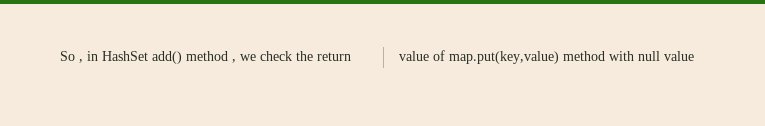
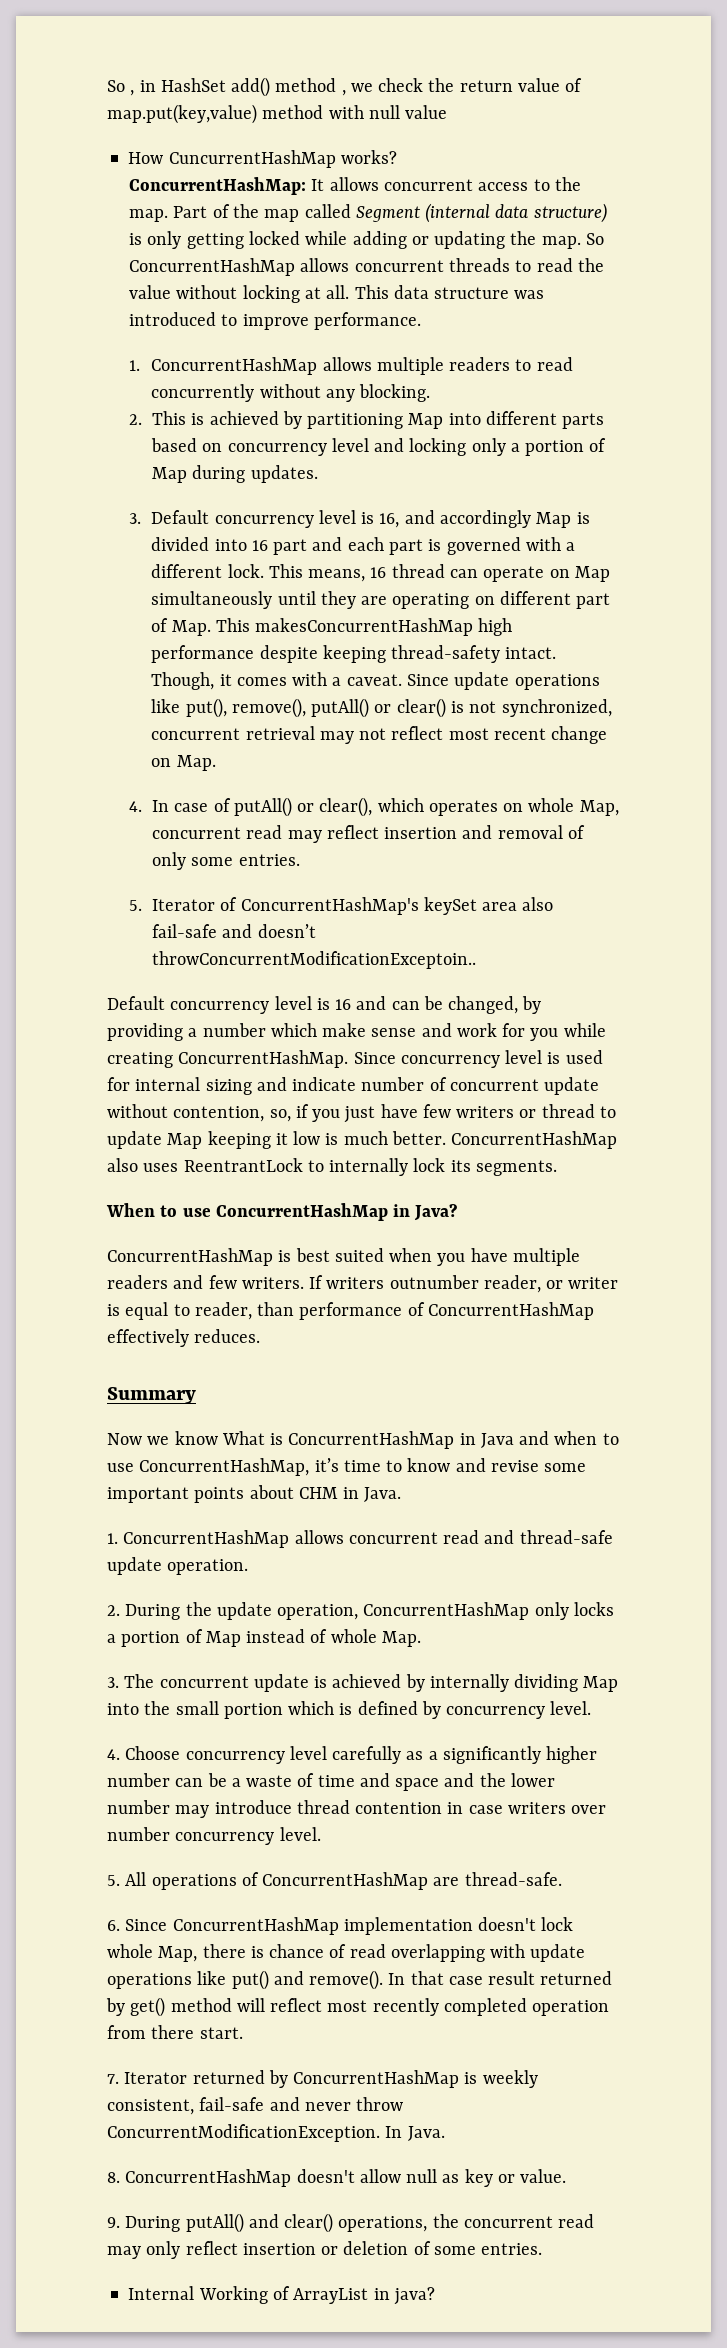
(694, 56) none -> [128,150,397,168] [129,177,581,195] [129,203,607,223] [129,231,604,249] [129,258,604,276] [129,285,545,303] [129,312,422,330] [129,357,573,375] [151,384,431,402] [129,411,605,429] [150,438,607,456] [151,465,318,483] [129,510,590,528] [151,537,576,555] [151,564,610,582] [151,591,611,609] [151,618,513,636] [151,645,557,663] [151,672,600,690] [151,698,612,718] [151,726,608,744] [151,755,216,771] [129,797,619,817] [151,825,585,843] [151,852,300,870] [129,897,554,915] [151,924,316,938] [151,951,476,969] [107,996,542,1014] [107,1023,606,1041] [107,1050,603,1068] [107,1077,600,1095] [107,1104,616,1123] [107,1131,618,1149] [107,1158,557,1176] [106,1203,458,1221] [107,1248,580,1266] [107,1275,619,1293] [107,1302,594,1320] [107,1329,261,1347] [107,1387,196,1404] [107,1431,619,1449] [107,1458,587,1476] [107,1485,402,1503] [107,1530,613,1548] [107,1557,249,1575] [107,1602,614,1620] [107,1629,421,1647] [107,1674,619,1692] [107,1701,592,1719] [107,1746,598,1764] [107,1773,555,1791] [107,1800,607,1818] [107,1827,321,1845] [107,1872,562,1890] [107,1917,574,1935] [107,1944,586,1962] [107,1970,613,1990] [106,1997,610,2017] [107,2025,243,2039] [107,2070,538,2088] [107,2097,404,2115] [107,2124,445,2142] [107,2169,567,2187] [107,2213,595,2233] [107,2241,543,2259] [128,2286,435,2305] // How CuncurrentHashMap works? // ConcurrentHashMap: It allows concurrent access to the map. Part of the map called Segment (internal data structure) is only getting locked while adding or updating the map. So ConcurrentHashMap allows concurrent threads to read the value without locking at all. This data structure was introduced to improve performance. // 1. ConcurrentHashMap allows multiple readers to read concurrently without any blocking. // 2. This is achieved by partitioning Map into different parts based on concurrency level and locking only a portion of Map during updates. // 3. Default concurrency level is 16, and accordingly Map is divided into 16 part and each part is governed with a different lock. This means, 16 thread can operate on Map simultaneously until they are operating on different part of Map. This makesConcurrentHashMap high performance despite keeping thread-safety intact. Though, it comes with a caveat. Since update operations like put(), remove(), putAll() or clear() is not synchronized, concurrent retrieval may not reflect most recent change on Map. // 4. In case of putAll() or clear(), which operates on whole Map, concurrent read may reflect insertion and removal of only some entries. // 5. Iterator of ConcurrentHashMap's keySet area also fail-safe and doesn’t throwConcurrentModificationExceptoin.. // Default concurrency level is 16 and can be changed, by providing a number which make sense and work for you while creating ConcurrentHashMap. Since concurrency level is used for internal sizing and indicate number of concurrent update without contention, so, if you just have few writers or thread to update Map keeping it low is much better. ConcurrentHashMap also uses ReentrantLock to internally lock its segments. // When to use ConcurrentHashMap in Java? // ConcurrentHashMap is best suited when you have multiple readers and few writers. If writers outnumber reader, or writer is equal to reader, than performance of ConcurrentHashMap effectively reduces. // Summary // Now we know What is ConcurrentHashMap in Java and when to use ConcurrentHashMap, it’s time to know and revise some important points about CHM in Java. // 1. ConcurrentHashMap allows concurrent read and thread-safe update operation. // 2. During the update operation, ConcurrentHashMap only locks a portion of Map instead of whole Map. // 3. The concurrent update is achieved by internally dividing Map into the small portion which is defined by concurrency level. // 4. Choose concurrency level carefully as a significantly higher number can be a waste of time and space and the lower number may introduce thread contention in case writers over number concurrency level. // 5. All operations of ConcurrentHashMap are thread-safe. // 6. Since ConcurrentHashMap implementation doesn't lock whole Map, there is chance of read overlapping with update operations like put() and remove(). In that case result returned by get() method will reflect most recently completed operation from there start. // 7. Iterator returned by ConcurrentHashMap is weekly consistent, fail-safe and never throw ConcurrentModificationException. In Java. // 8. ConcurrentHashMap doesn't allow null as key or value. // 9. During putAll() and clear() operations, the concurrent read may only reflect insertion or deletion of some entries. // Internal Working of ArrayList in java?

